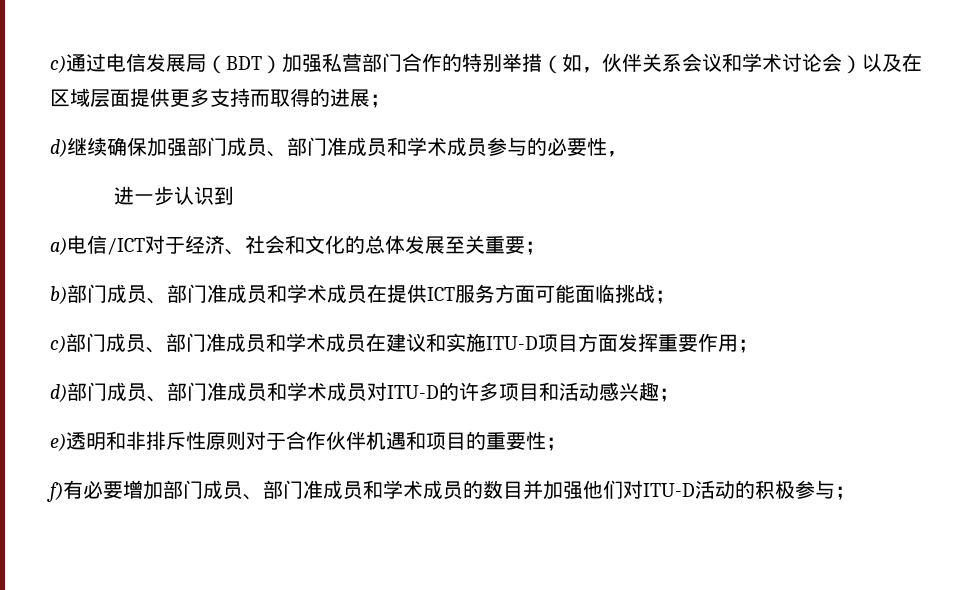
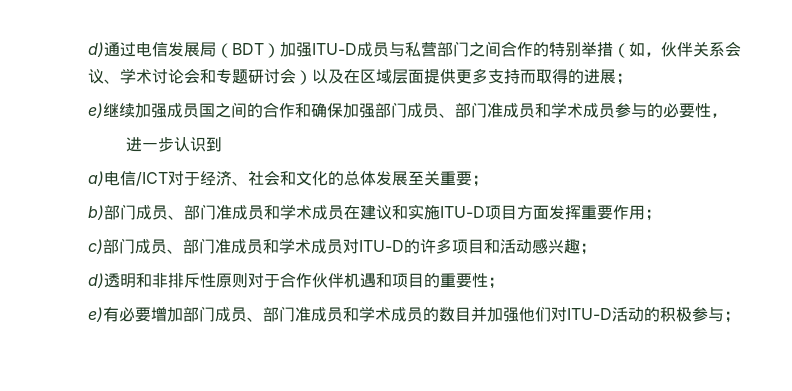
[50,55,66,73] c) -> [88,42,104,57] d)
(322, 63) none -> [312,42,405,57] ITU-D成员与
(402, 62) none -> [469,41,501,57] 之间
[722,53,742,72] 和 -> [104,79,120,84] 、
(842, 62) none -> [200,68,296,84] 和专题研讨会
[50,137,107,157] d)继续 -> [88,102,311,118] e)继续加强成员国之间的合作和
[387,284,675,304] [50,333,386,353] 提供ICT服务方面可能面临挑战； // c)部门成员、部门准成员和学术成员在 -> (360, 212) none
[50,384,67,402] d) -> [88,239,103,254] c)
[50,433,66,451] e) -> [88,273,104,288] d)
[47,482,63,502] f) -> [88,307,103,322] e)

